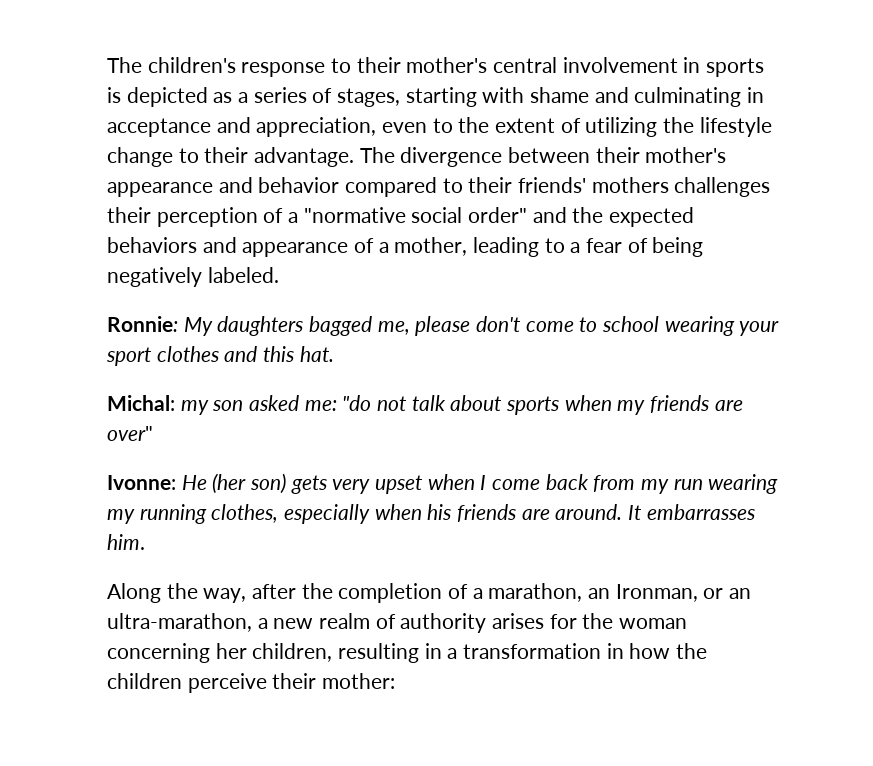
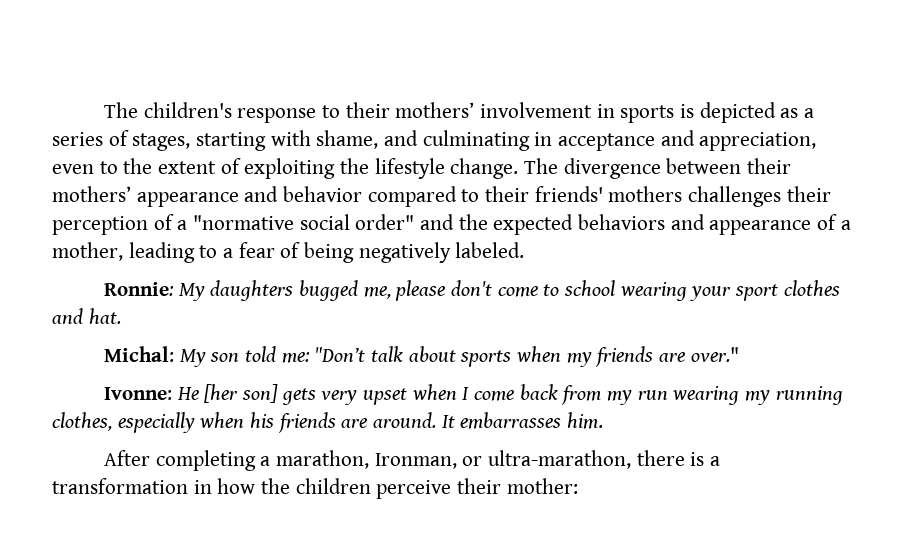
[406,57,558,73] mother's central -> [395,102,475,118] mothers’
[530,87,590,103] shame -> [316,130,379,149] shame,
[585,117,658,137] utilizing -> [244,158,336,179] exploiting
[107,147,355,167] change to their advantage. -> [450,158,519,179] change.
[645,147,727,163] mother's -> [52,186,131,202] mothers’
[309,316,373,336] bagged -> [298,280,358,301] bugged
[263,346,295,362] this -> (83, 316) none
[180,395,408,415] my son asked me: "do not -> [179,346,366,367] My son told me: "Don’t
[107,426,153,441] over" -> [690,347,739,362] over."
[212,473,287,494] (her son) -> [204,384,278,403] [her son]
[107,583,469,603] Along the way, after the completion of -> [103,450,256,471] After completing
[588,588,611,599] an -> (369, 459) none
[729,588,752,599] [107,613,688,633] [107,643,442,663] an ultra-marathon, a new realm of authority arises for the woman concerning her children, resulting in -> [487,450,705,469] ultra-marathon, there is

